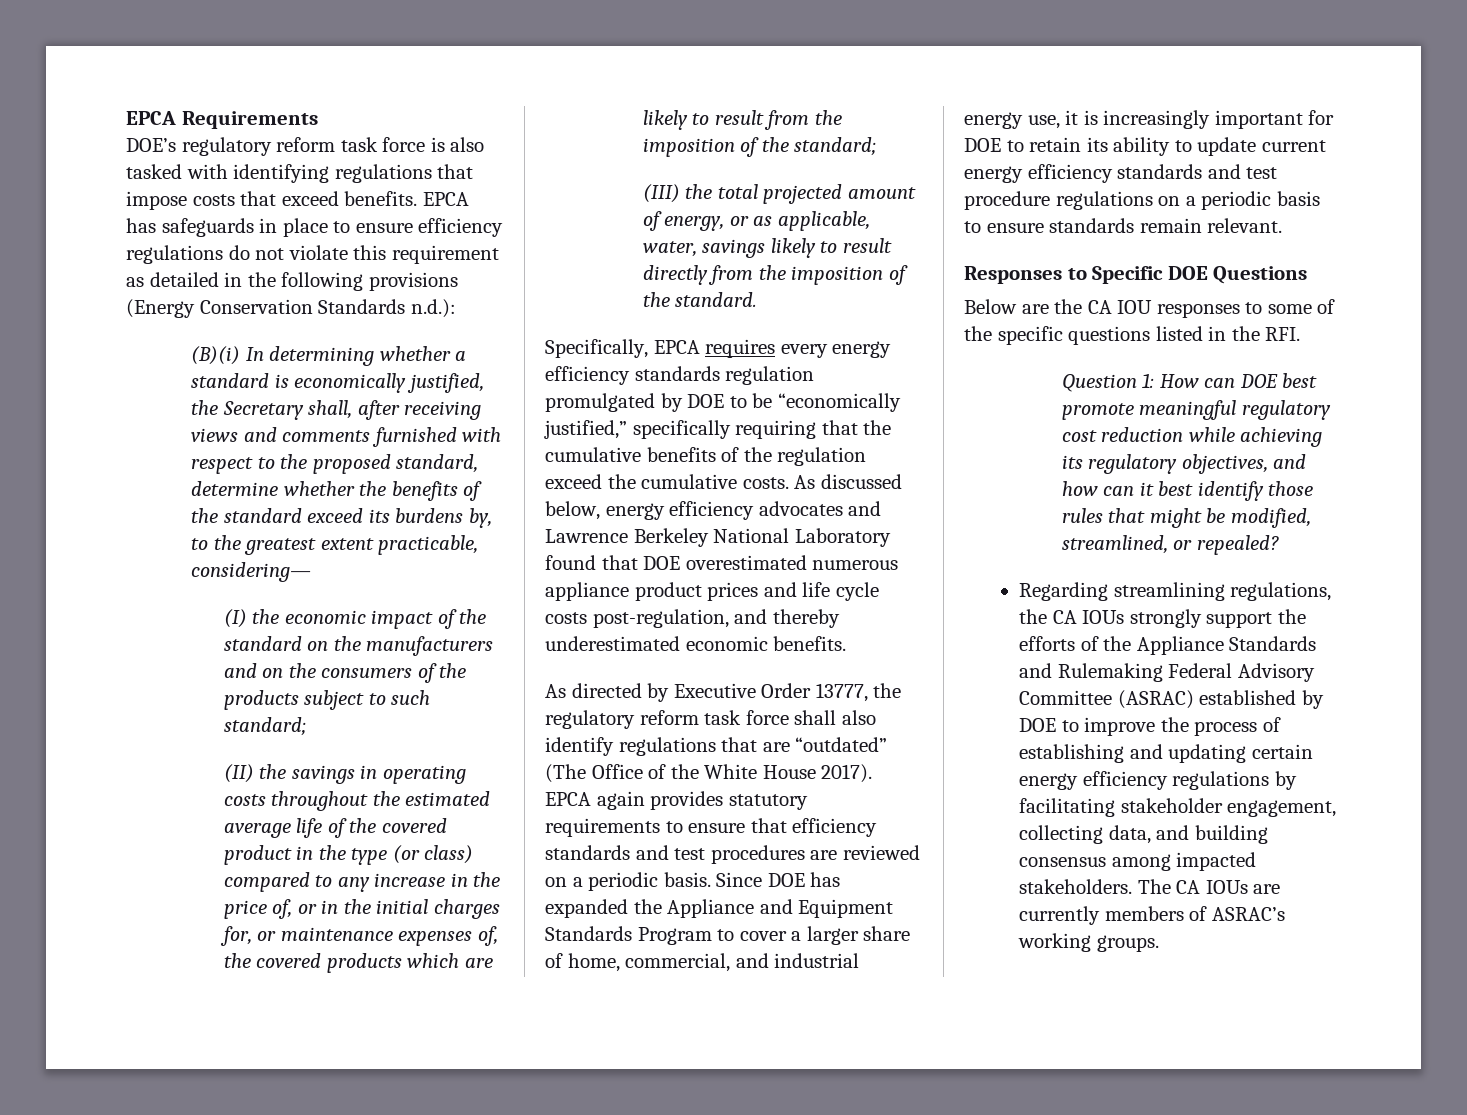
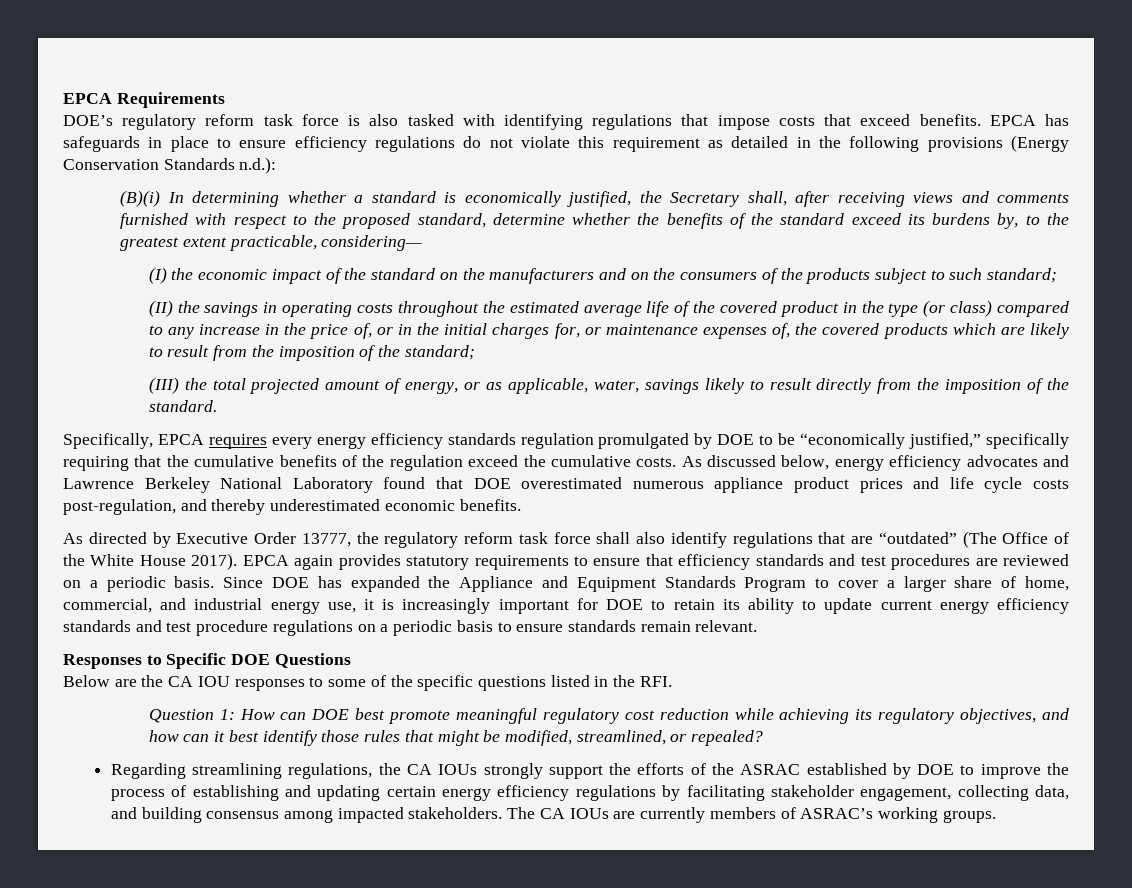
[1136,636,1317,655] [1019,663,1315,682] [1019,690,1194,709] Appliance Standards and Rulemaking Federal Advisory Committee (ASRAC) -> [740,764,801,775] ASRAC

